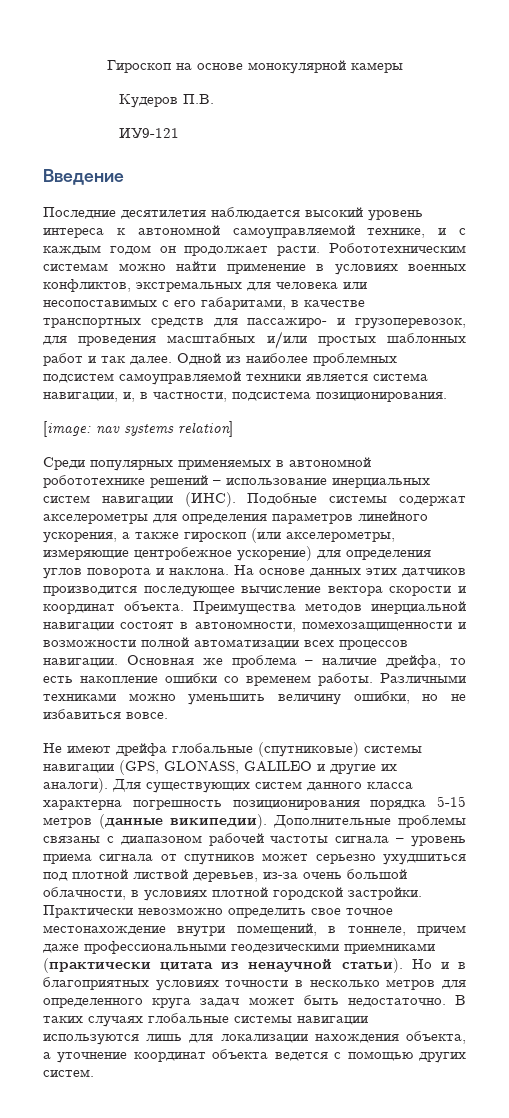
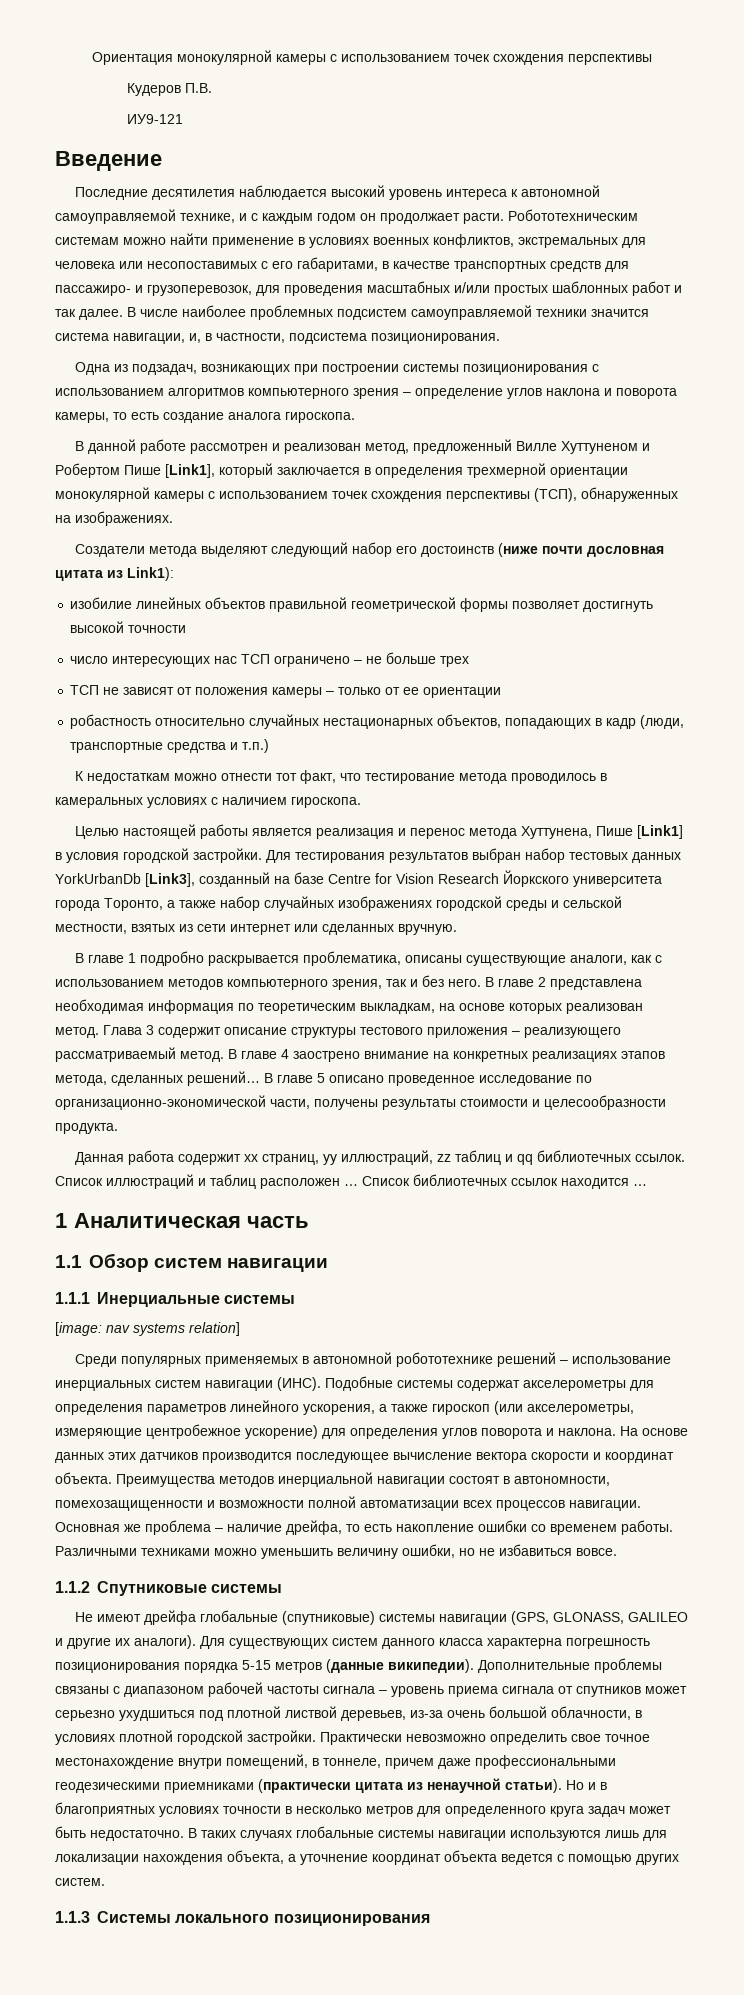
[106,60,403,74] Гироскоп на основе монокулярной камеры -> [92,50,652,65] Ориентация монокулярной камеры с использованием точек схождения перспективы
[177,353,241,365] Одной из -> [127,307,178,317] В числе
[306,374,368,381] является -> [591,309,649,317] значится
(447, 397) none -> [74,362,599,375] [55,388,677,399] [55,412,355,423] [74,439,650,454] [55,463,628,478] [55,487,678,502] [55,511,173,526] [74,542,664,557] [55,567,174,581] [70,597,654,612] [70,621,187,633] [70,652,470,667] [70,685,502,698] [70,714,685,729] [70,739,270,753] [74,770,607,784] [55,797,361,808] [74,824,683,839] [55,848,681,863] [55,870,662,887] [55,896,622,911] [55,924,457,935] [74,951,662,966] [55,975,642,990] [55,999,643,1014] [55,1025,621,1038] [55,1047,665,1062] [55,1071,592,1086] [55,1095,666,1110] [55,1123,118,1134] [74,1150,685,1165] [55,1174,647,1189] [55,1213,309,1228] [55,1253,329,1272] [55,1292,296,1307] // Одна из подзадач, возникающих при построении системы позиционирования с использованием алгоритмов компьютерного зрения – определение углов наклона и поворота камеры, то есть создание аналога гироскопа. // В данной работе рассмотрен и реализован метод, предложенный Вилле Хуттуненом и Робертом Пише [Link1], который заключается в определения трехмерной ориентации монокулярной камеры с использованием точек схождения перспективы (ТСП), обнаруженных на изображениях. // Создатели метода выделяют следующий набор его достоинств (ниже почти дословная цитата из Link1): // изобилие линейных объектов правильной геометрической формы позволяет достигнуть высокой точности // число интересующих нас ТСП ограничено – не больше трех // ТСП не зависят от положения камеры – только от ее ориентации // робастность относительно случайных нестационарных объектов, попадающих в кадр (люди, транспортные средства и т.п.) // К недостаткам можно отнести тот факт, что тестирование метода проводилось в камеральных условиях с наличием гироскопа. // Целью настоящей работы является реализация и перенос метода Хуттунена, Пише [Link1] в условия городской застройки. Для тестирования результатов выбран набор тестовых данных YorkUrbanDb [Link3], созданный на базе Centre for Vision Research Йоркского университета города Торонто, а также набор случайных изображениях городской среды и сельской местности, взятых из сети интернет или сделанных вручную. // В главе 1 подробно раскрывается проблематика, описаны существующие аналоги, как с использованием методов компьютерного зрения, так и без него. В главе 2 представлена необходимая информация по теоретическим выкладкам, на основе которых реализован метод. Глава 3 содержит описание структуры тестового приложения – реализующего рассматриваемый метод. В главе 4 заострено внимание на конкретных реализациях этапов метода, сделанных решений… В главе 5 описано проведенное исследование по организационно-экономической части, получены результаты стоимости и целесообразности продукта. // Данная работа содержит хх страниц, уу иллюстраций, zz таблиц и qq библиотечных ссылок. Список иллюстраций и таблиц расположен … Список библиотечных ссылок находится … // 1 Аналитическая часть // 1.1 Обзор систем навигации // 1.1.1 Инерциальные системы
(168, 715) none -> [55,1581,283,1596] // 1.1.2 Спутниковые системы
(94, 1073) none -> [55,1911,430,1926] // 1.1.3 Cистемы локального позиционирования

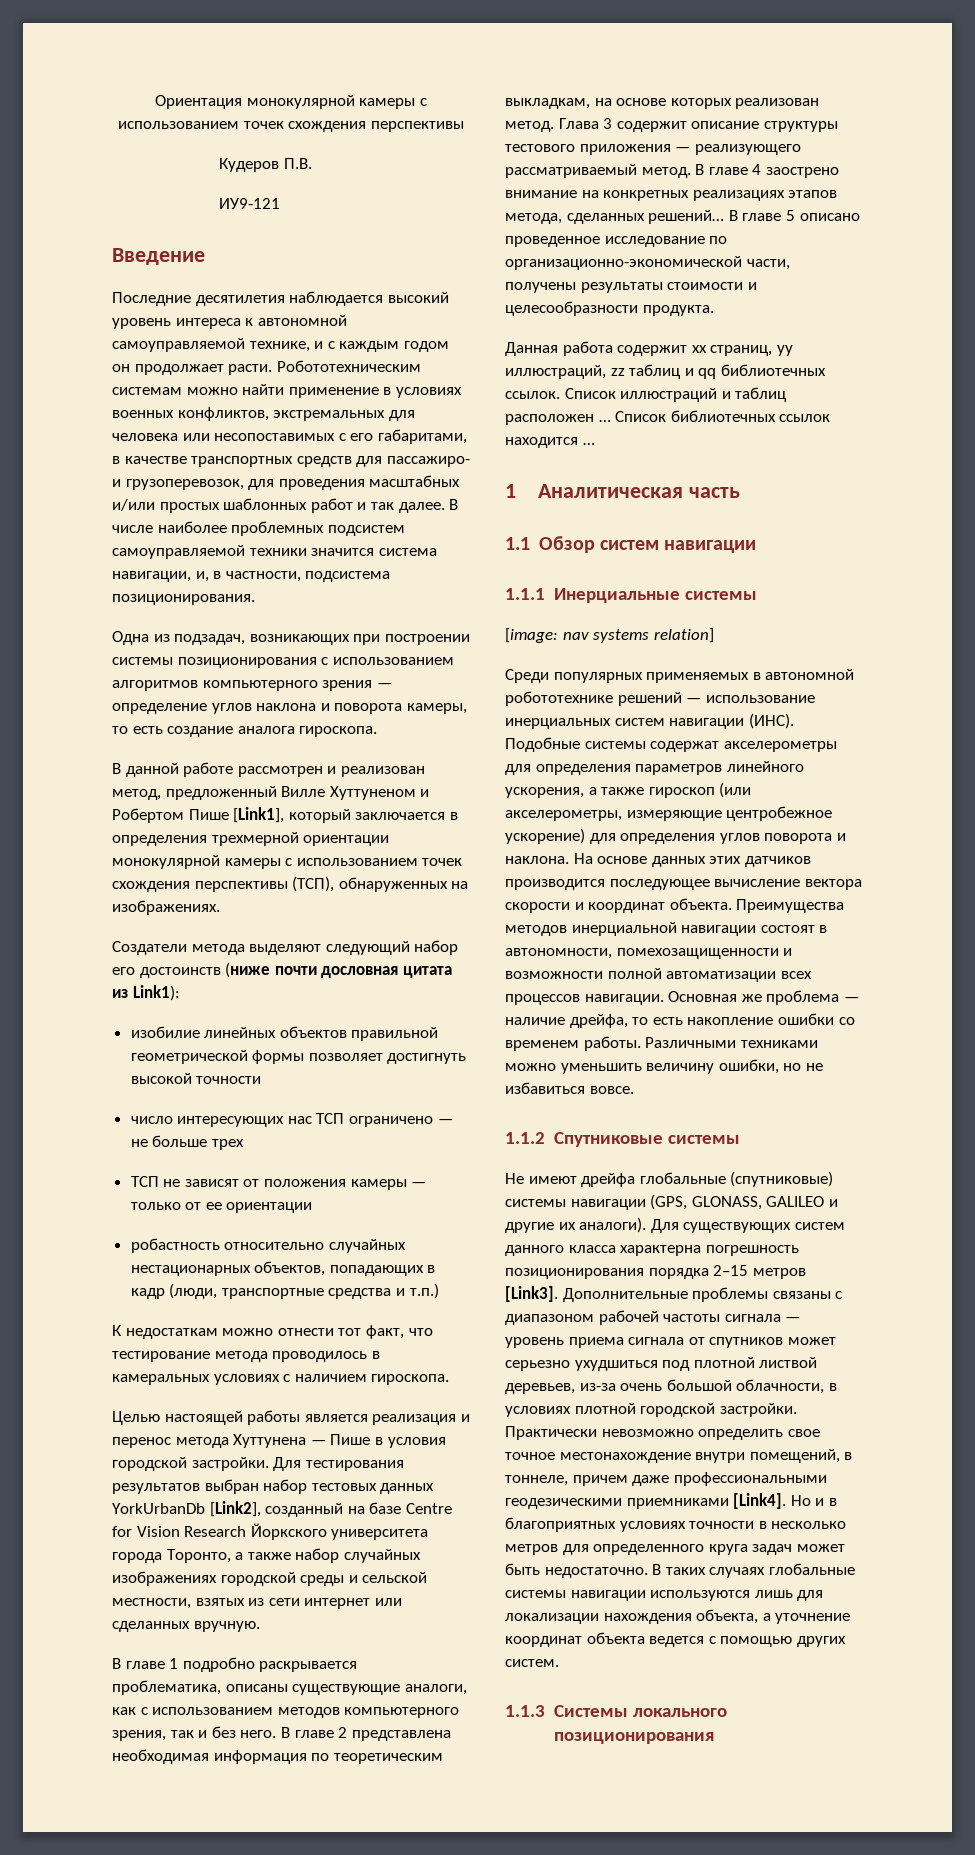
[403,392,411,396] – -> [376,683,392,688] —
[354,660,363,664] – -> [437,1119,453,1124] —
[326,691,335,695] – -> [411,1182,427,1187] —
[520,825,683,839] Хуттунена, Пише [Link1] -> [233,1434,371,1448] Хуттунена — Пише
[145,873,195,887] [Link3], -> [209,1501,261,1517] [Link2],
[512,1031,520,1035] – -> [675,147,691,152] —
[559,1360,568,1364] – -> [686,698,702,703] —
[215,1528,223,1532] – -> [843,997,859,1002] —
[242,1659,474,1673] 5-15 метров (данные википедии). -> [713,1265,806,1279] [505,1286,558,1302] 2–15 метров [Link3].
[379,1690,387,1694] – -> [785,1317,801,1322] —
[258,1778,562,1793] (практически цитата из ненаучной статьи). -> [733,1493,787,1509] [Link4].

